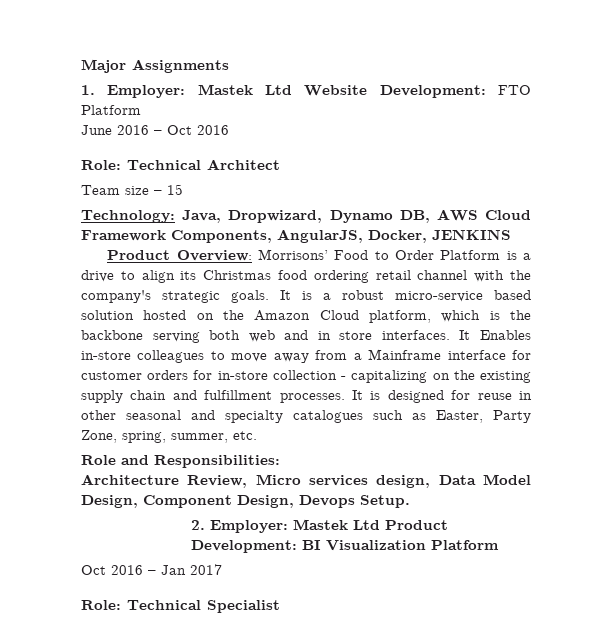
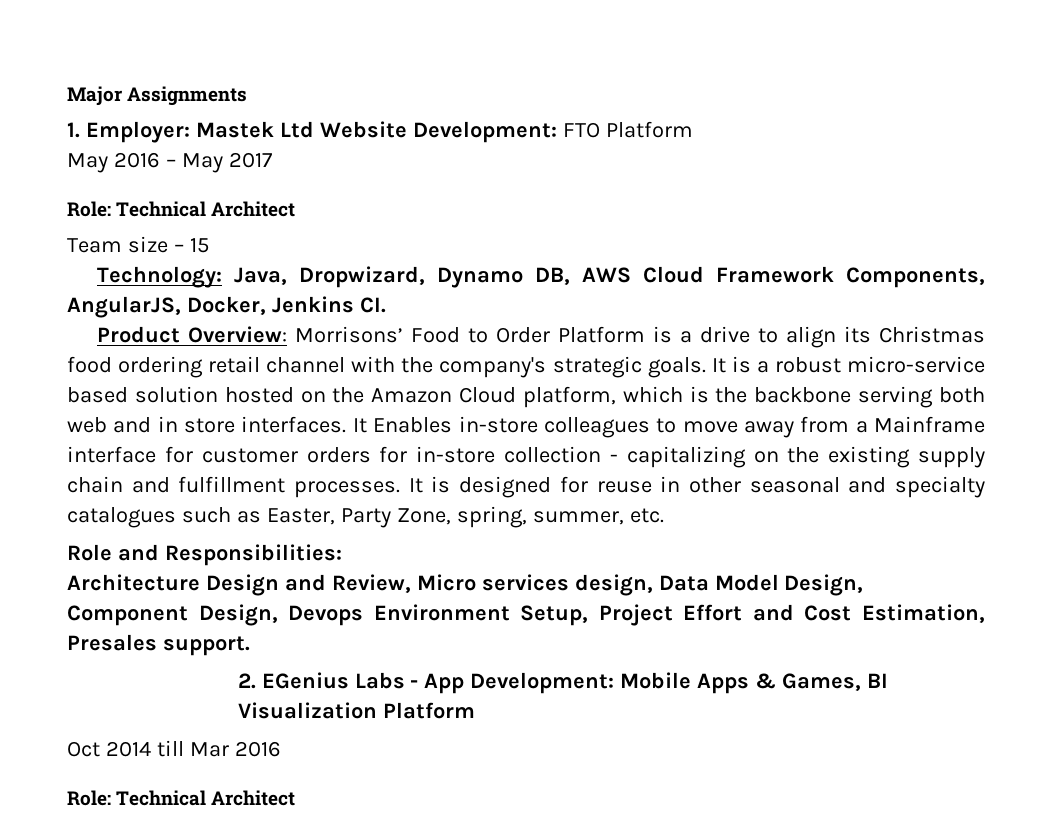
[81,125,229,135] June 2016 – Oct 2016 -> [67,152,272,173] May 2016 – May 2017
[432,229,511,240] JENKINS -> [271,296,386,313] Jenkins CI.
(179, 479) none -> [205,574,326,596] Design and
[360,495,410,508] [191,519,449,533] [191,540,298,553] Setup. // 2. Employer: Mastek Ltd Product Development: -> [373,604,985,626] [67,634,250,656] [237,672,862,694] Environment Setup, Project Effort and Cost Estimation, Presales support. // 2. EGenius Labs - App Development: Mobile Apps & Games,
[111,564,222,575] [81,600,280,613] 2016 – Jan 2017 // Role: Technical Specialist -> [105,740,281,757] [67,790,296,806] 2014 till Mar 2016 // Role: Technical Architect

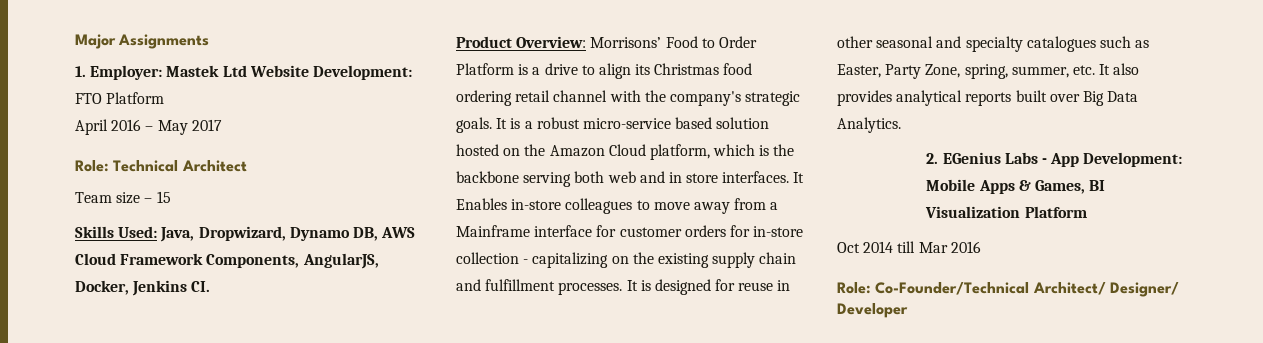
[67,153,108,173] May -> [75,119,108,135] April
[96,266,222,288] Technology: -> [75,226,158,238] Skills Used:
[67,544,342,566] [67,574,864,596] [67,604,985,626] [67,634,250,656] // Role and Responsibilities: // Architecture Design and Review, Micro services design, Data Model Design, Component Design, Devops Environment Setup, Project Effort and Cost Estimation, Presales support. -> [1099,63,1140,75] [837,90,1139,106] [837,117,901,133] It also provides analytical reports built over Big Data Analytics.
[116,790,296,806] Technical Architect -> [875,282,1179,297] [837,303,908,318] Co-Founder/Technical Architect/ Designer/ Developer

